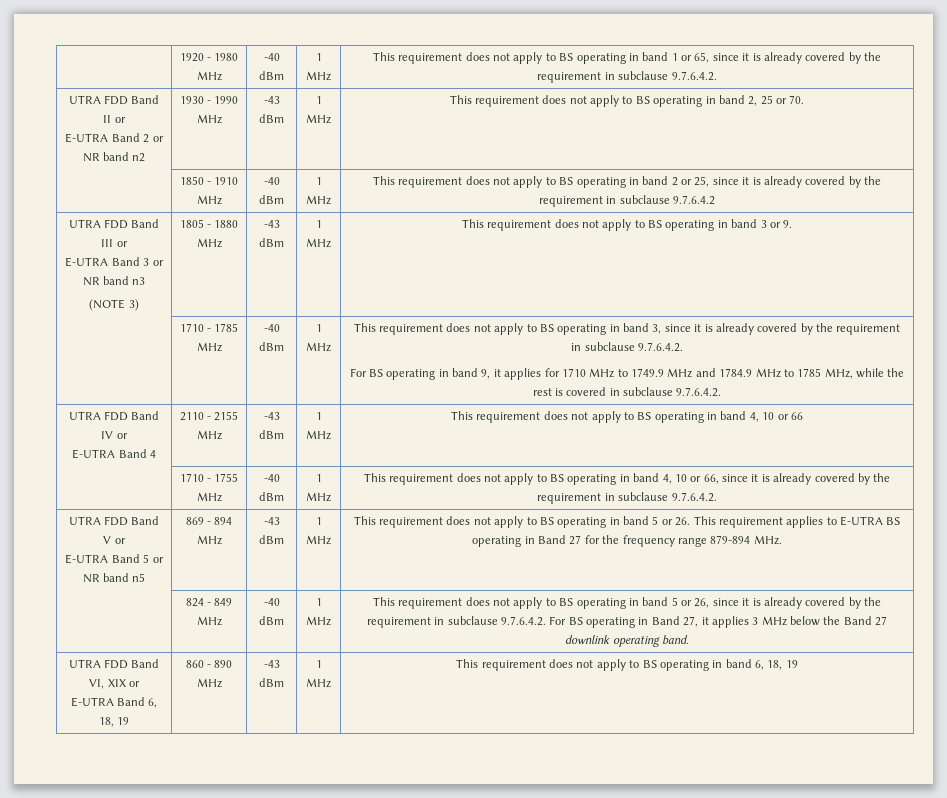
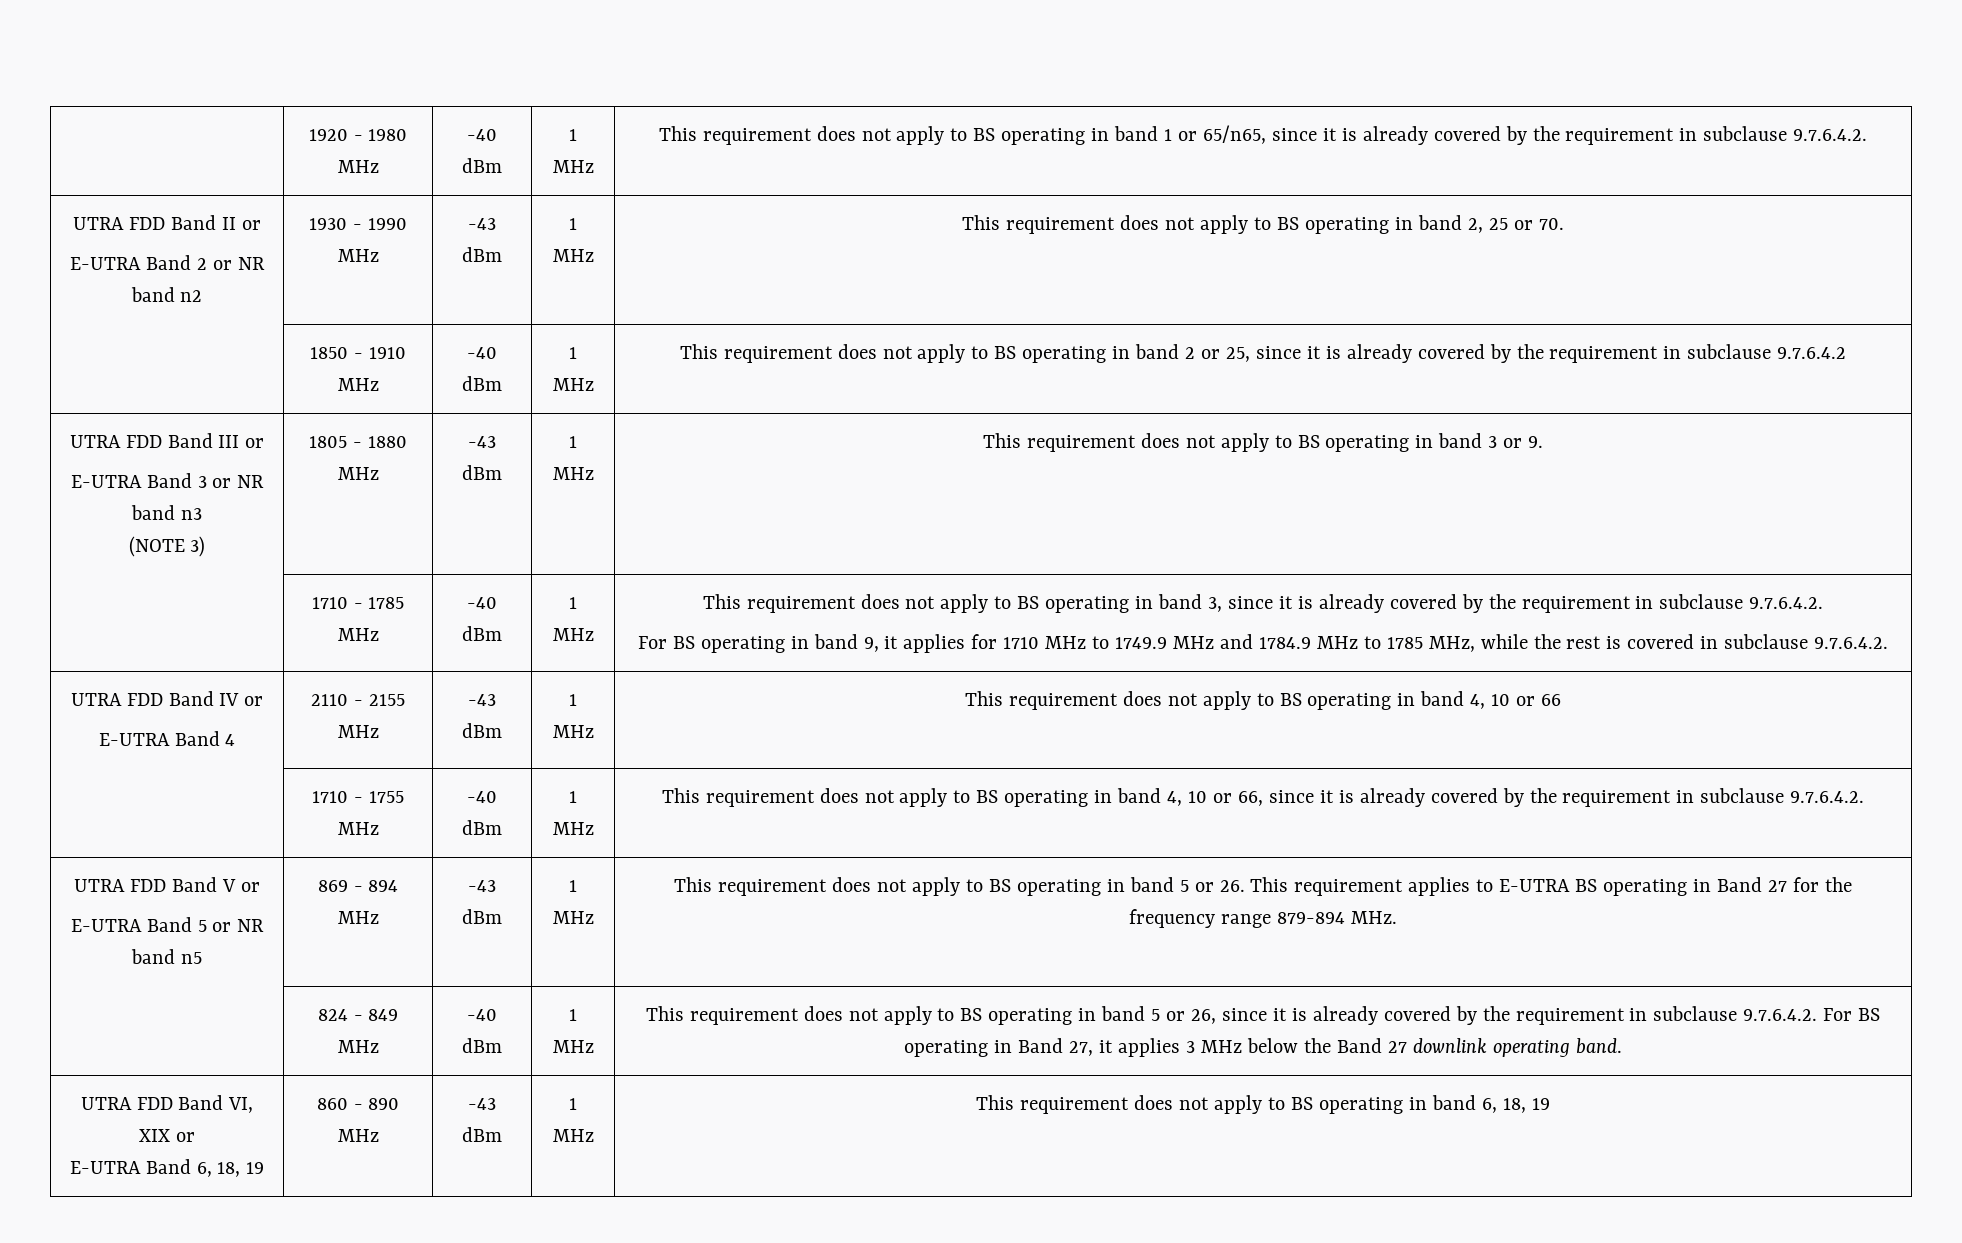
[694,52,710,63] 65, -> [1202,125,1266,144] 65/n65,

